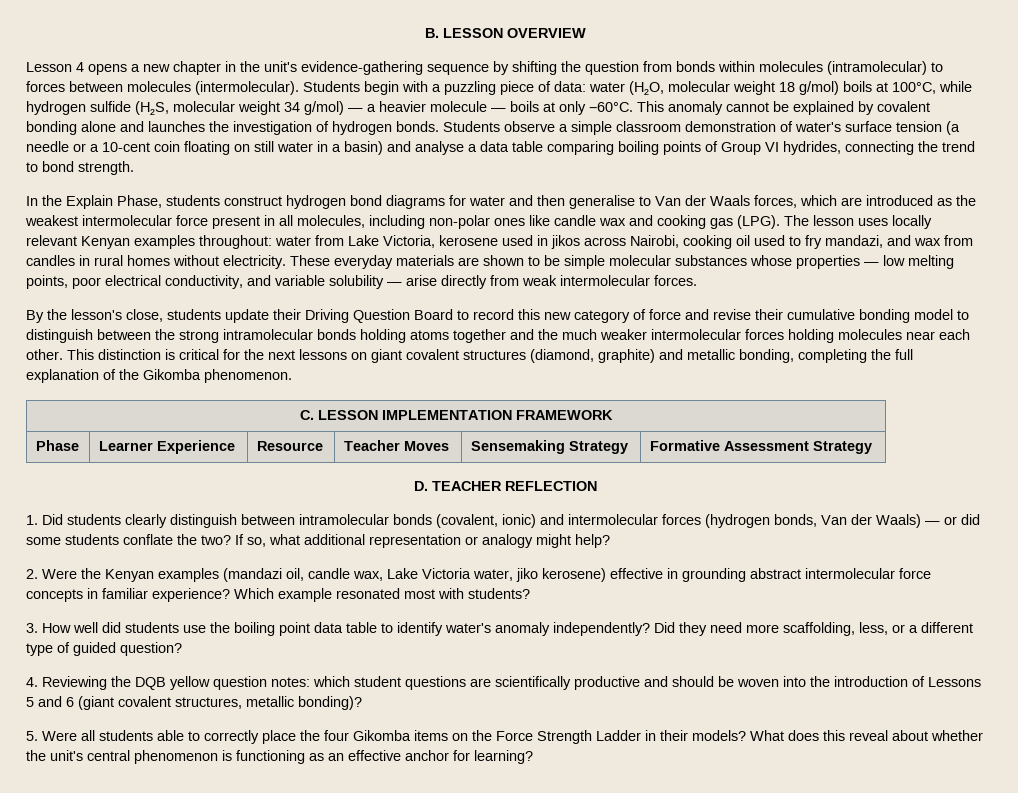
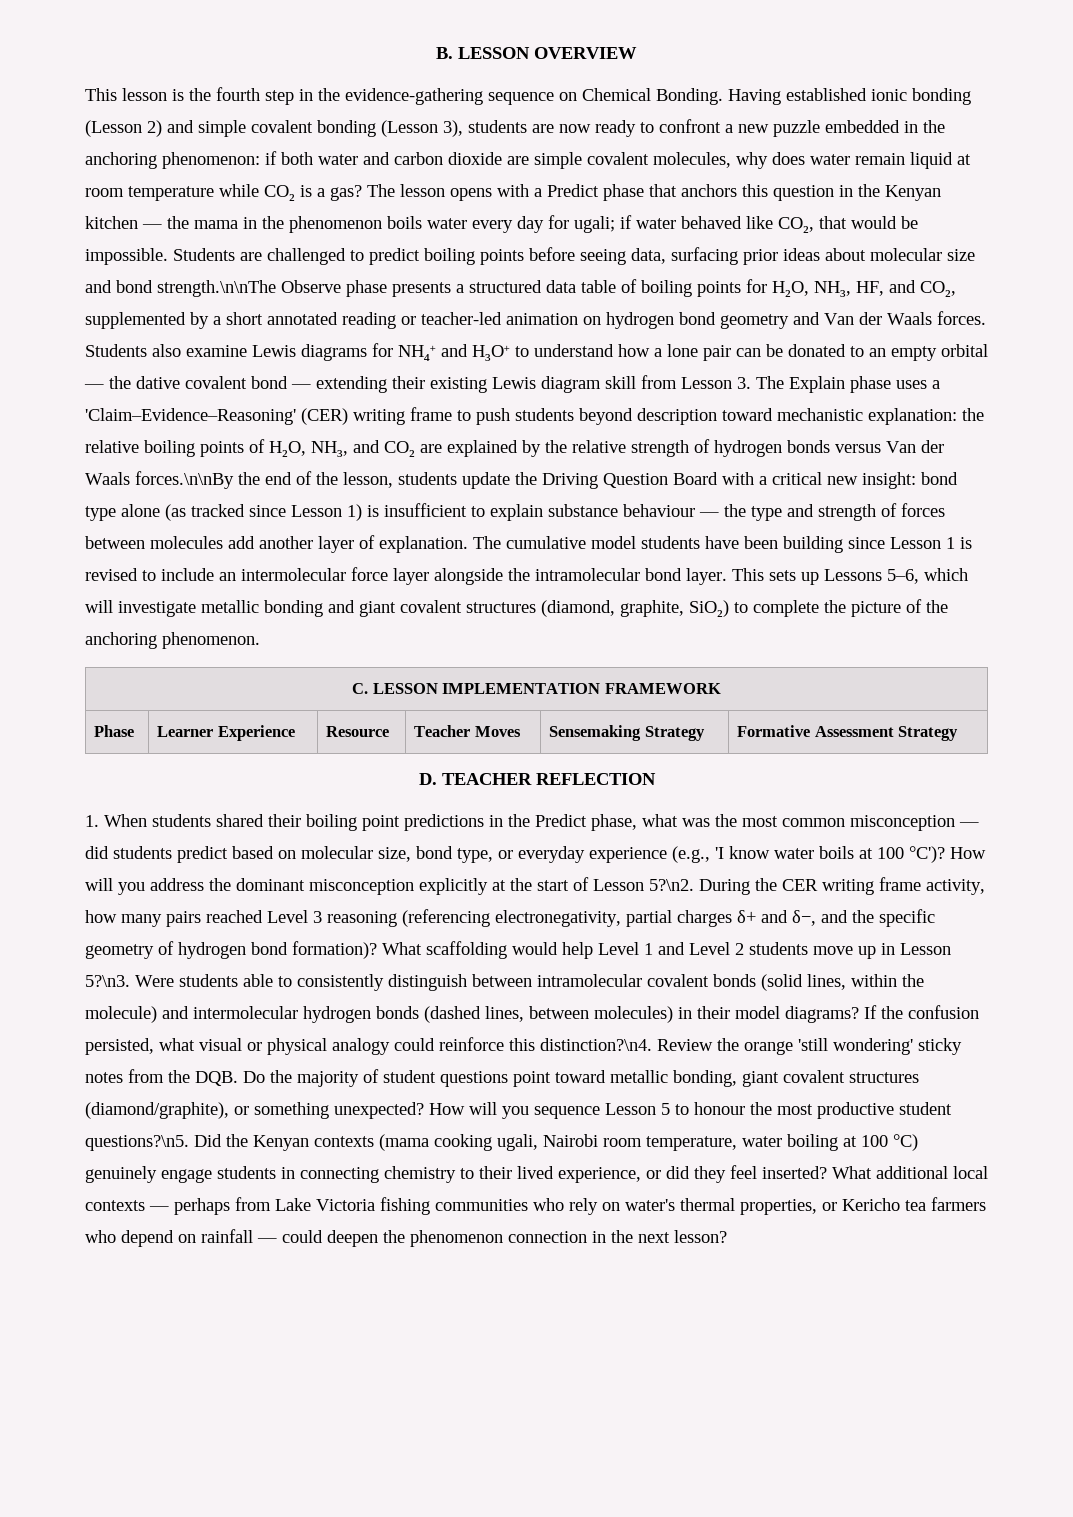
[26,61,943,75] [26,81,972,95] [26,101,930,115] [26,121,960,135] [26,141,975,155] [26,161,134,175] [26,195,976,209] [25,215,932,229] [26,235,973,249] [26,255,954,269] [26,275,697,289] [26,309,969,323] [26,329,970,343] [26,349,913,363] [26,369,201,383] Lesson 4 opens a new chapter in the unit's evidence-gathering sequence by shifting the question from bonds within molecules (intramolecular) to forces between molecules (intermolecular). Students begin with a puzzling piece of data: water (H₂O, molecular weight 18 g/mol) boils at 100°C, while hydrogen sulfide (H₂S, molecular weight 34 g/mol) — a heavier molecule — boils at only −60°C. This anomaly cannot be explained by covalent bonding alone and launches the investigation of hydrogen bonds. Students observe a simple classroom demonstration of water's surface tension (a needle or a 10-cent coin floating on still water in a basin) and analyse a data table comparing boiling points of Group VI hydrides, connecting the trend to bond strength. // In the Explain Phase, students construct hydrogen bond diagrams for water and then generalise to Van der Waals forces, which are introduced as the weakest intermolecular force present in all molecules, including non-polar ones like candle wax and cooking gas (LPG). The lesson uses locally relevant Kenyan examples throughout: water from Lake Victoria, kerosene used in jikos across Nairobi, cooking oil used to fry mandazi, and wax from candles in rural homes without electricity. These everyday materials are shown to be simple molecular substances whose properties — low melting points, poor electrical conductivity, and variable solubility — arise directly from weak intermolecular forces. // By the lesson's close, students update their Driving Question Board to record this new category of force and revise their cumulative bonding model to distinguish between the strong intramolecular bonds holding atoms together and the much weaker intermolecular forces holding molecules near each other. This distinction is critical for the next lessons on giant covalent structures (diamond, graphite) and metallic bonding, completing the full explanation of the Gikomba -> [85,87,971,105] [85,119,945,137] [85,151,971,169] [85,184,941,201] [85,215,918,233] [85,247,975,265] [85,279,956,297] [85,311,986,329] [85,343,988,361] [84,375,940,393] [85,407,984,425] [85,439,944,457] [85,471,958,489] [85,503,945,521] [85,535,972,553] [85,567,968,585] [85,599,948,617] [85,632,157,649] This lesson is the fourth step in the evidence-gathering sequence on Chemical Bonding. Having established ionic bonding (Lesson 2) and simple covalent bonding (Lesson 3), students are now ready to confront a new puzzle embedded in the anchoring phenomenon: if both water and carbon dioxide are simple covalent molecules, why does water remain liquid at room temperature while CO₂ is a gas? The lesson opens with a Predict phase that anchors this question in the Kenyan kitchen — the mama in the phenomenon boils water every day for ugali; if water behaved like CO₂, that would be impossible. Students are challenged to predict boiling points before seeing data, surfacing prior ideas about molecular size and bond strength.\n\nThe Observe phase presents a structured data table of boiling points for H₂O, NH₃, HF, and CO₂, supplemented by a short annotated reading or teacher-led animation on hydrogen bond geometry and Van der Waals forces. Students also examine Lewis diagrams for NH₄⁺ and H₃O⁺ to understand how a lone pair can be donated to an empty orbital — the dative covalent bond — extending their existing Lewis diagram skill from Lesson 3. The Explain phase uses a 'Claim–Evidence–Reasoning' (CER) writing frame to push students beyond description toward mechanistic explanation: the relative boiling points of H₂O, NH₃, and CO₂ are explained by the relative strength of hydrogen bonds versus Van der Waals forces.\n\nBy the end of the lesson, students update the Driving Question Board with a critical new insight: bond type alone (as tracked since Lesson 1) is insufficient to explain substance behaviour — the type and strength of forces between molecules add another layer of explanation. The cumulative model students have been building since Lesson 1 is revised to include an intermolecular force layer alongside the intramolecular bond layer. This sets up Lessons 5–6, which will investigate metallic bonding and giant covalent structures (diamond, graphite, SiO₂) to complete the picture of the anchoring
[42,514,980,528] [26,534,610,548] [26,568,931,582] [26,588,530,602] [26,622,973,636] [26,642,182,656] [26,676,981,690] [26,696,362,710] [26,730,983,744] [26,750,533,764] Did students clearly distinguish between intramolecular bonds (covalent, ionic) and intermolecular forces (hydrogen bonds, Van der Waals) — or did some students conflate the two? If so, what additional representation or analogy might help? // 2. Were the Kenyan examples (mandazi oil, candle wax, Lake Victoria water, jiko kerosene) effective in grounding abstract intermolecular force concepts in familiar experience? Which example resonated most with students? // 3. How well did students use the boiling point data table to identify water's anomaly independently? Did they need more scaffolding, less, or a different type of guided question? // 4. Reviewing the DQB yellow question notes: which student questions are scientifically productive and should be woven into the introduction of Lessons 5 and 6 (giant covalent structures, metallic bonding)? // 5. Were all students able to correctly place the four Gikomba items on the Force Strength Ladder in their models? What does this reveal about whether the unit's central phenomenon is functioning as an effective anchor for learning? -> [104,814,979,831] [85,846,986,863] [85,877,985,895] [85,909,935,927] [85,941,951,959] [85,974,924,991] [85,1005,979,1023] [85,1037,962,1055] [85,1069,919,1087] [85,1102,952,1119] [85,1134,918,1151] [85,1165,988,1183] [85,1197,986,1215] [85,1229,727,1247] When students shared their boiling point predictions in the Predict phase, what was the most common misconception — did students predict based on molecular size, bond type, or everyday experience (e.g., 'I know water boils at 100 °C')? How will you address the dominant misconception explicitly at the start of Lesson 5?\n2. During the CER writing frame activity, how many pairs reached Level 3 reasoning (referencing electronegativity, partial charges δ+ and δ−, and the specific geometry of hydrogen bond formation)? What scaffolding would help Level 1 and Level 2 students move up in Lesson 5?\n3. Were students able to consistently distinguish between intramolecular covalent bonds (solid lines, within the molecule) and intermolecular hydrogen bonds (dashed lines, between molecules) in their model diagrams? If the confusion persisted, what visual or physical analogy could reinforce this distinction?\n4. Review the orange 'still wondering' sticky notes from the DQB. Do the majority of student questions point toward metallic bonding, giant covalent structures (diamond/graphite), or something unexpected? How will you sequence Lesson 5 to honour the most productive student questions?\n5. Did the Kenyan contexts (mama cooking ugali, Nairobi room temperature, water boiling at 100 °C) genuinely engage students in connecting chemistry to their lived experience, or did they feel inserted? What additional local contexts — perhaps from Lake Victoria fishing communities who rely on water's thermal properties, or Kericho tea farmers who depend on rainfall — could deepen the phenomenon connection in the next lesson?

